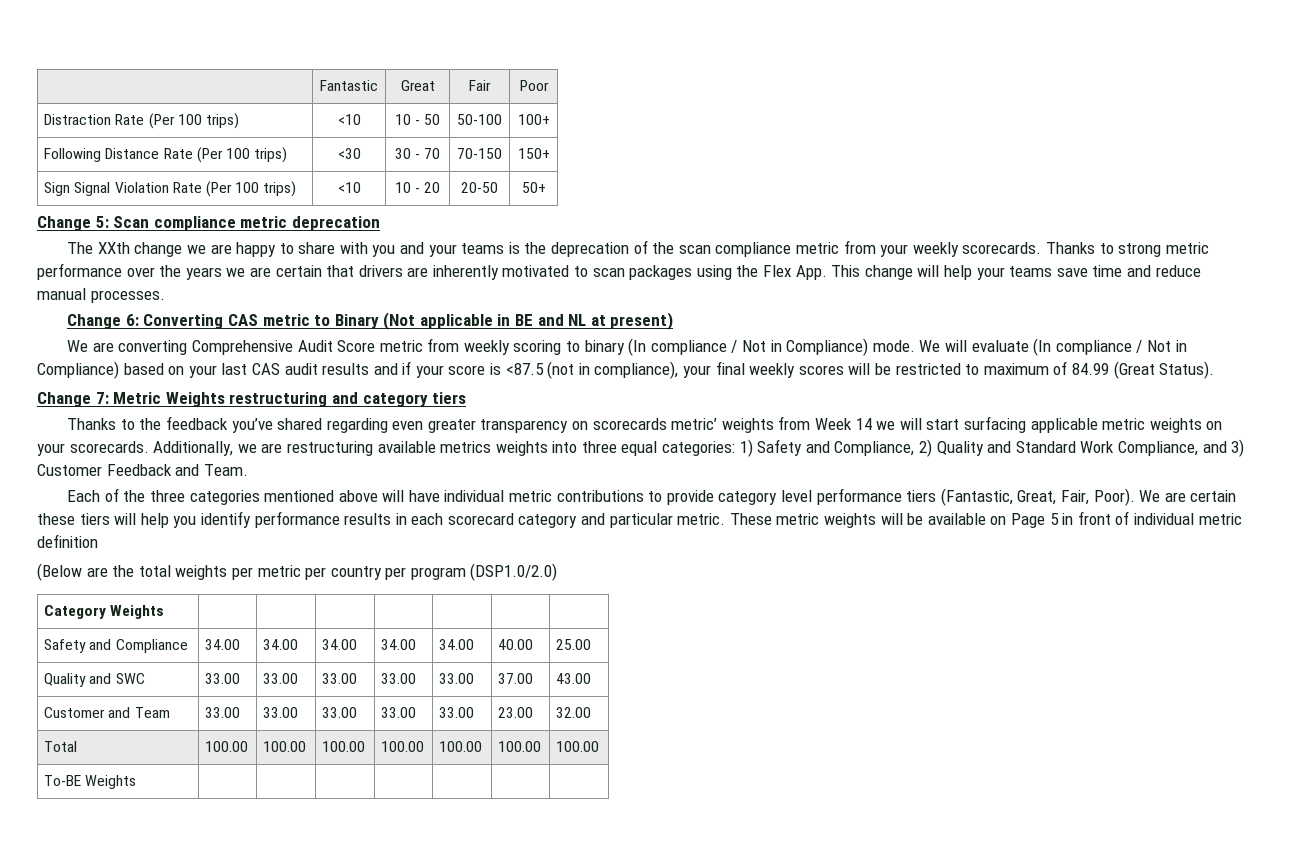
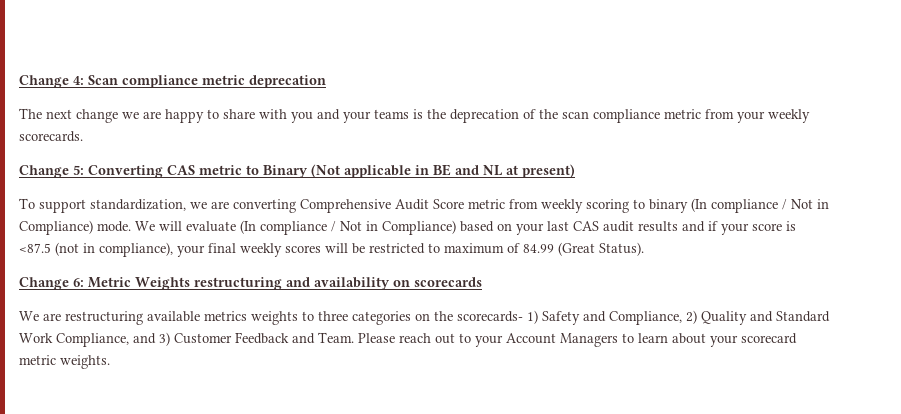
[320,80,378,91] [400,80,435,91] [469,80,491,91] [519,80,549,91] [44,113,240,129] [337,114,361,125] [394,114,441,125] [457,114,502,125] [517,114,550,125] [44,147,288,163] [337,148,361,159] [394,148,441,159] [457,148,502,159] [517,148,550,159] [44,181,297,197] [337,182,361,193] [394,182,441,193] [461,182,498,193] [521,182,546,193] [37,216,109,231] | Fantastic | Great | Fair | Poor // Distraction Rate (Per 100 trips) | <10 | 10 - 50 | 50-100 | 100+ // Following Distance Rate (Per 100 trips) | <30 | 30 - 70 | 70-150 | 150+ // Sign Signal Violation Rate (Per 100 trips) | <10 | 10 - 20 | 20-50 | 50+ // Change 5: -> [19,75,84,88] Change 4:
[97,242,130,254] XXth -> [46,109,72,119] next
[1045,242,1209,257] [37,263,1201,280] [37,288,165,303] [67,314,139,329] Thanks to strong metric performance over the years we are certain that drivers are inherently motivated to scan packages using the Flex App. This change will help your teams save time and reduce manual processes. // Change 6: -> [19,165,84,178] // Change 5:
[67,340,89,352] We -> [19,198,207,213] To support standardization, we
[95,392,109,404] 7: -> [73,278,84,287] 6:
[362,392,467,407] [67,416,1223,433] [37,441,257,456] category tiers // Thanks to the feedback you’ve shared regarding even greater transparency on scorecards metric’ weights from Week 14 we will start surfacing applicable metric weights on your scorecards. Additionally, we -> [314,277,482,290] [19,311,39,321] availability on scorecards // We
[552,441,736,456] into three equal categories: -> [302,311,523,325] to three categories on the scorecards-
[67,488,1237,506] [37,511,1242,528] [37,534,98,548] [37,563,558,581] [44,605,165,619] [44,639,188,653] [205,639,241,650] [263,639,299,650] [322,639,358,650] [381,639,417,650] [439,639,475,650] [498,639,534,650] [556,639,592,650] [44,673,145,687] [205,673,241,684] [263,673,299,684] [322,673,358,684] [381,673,417,684] [439,673,475,684] [498,673,534,684] [556,673,592,684] [44,707,170,718] [205,707,241,718] [263,707,299,718] [322,707,358,718] [381,707,417,718] [439,707,475,718] [498,707,534,718] [556,707,592,718] [44,741,78,752] [205,741,249,752] [263,741,307,752] [322,741,366,752] [381,741,425,752] [439,741,483,752] [498,741,542,752] [556,741,600,752] [44,775,137,789] // Each of the three categories mentioned above will have individual metric contributions to provide category level performance tiers (Fantastic, Great, Fair, Poor). We are certain these tiers will help you identify performance results in each scorecard category and particular metric. These metric weights will be available on Page 5 in front of individual metric definition // (Below are the total weights per metric per country per program (DSP1.0/2.0) // Category Weights | | | | | | | // Safety and Compliance | 34.00 | 34.00 | 34.00 | 34.00 | 34.00 | 40.00 | 25.00 // Quality and SWC | 33.00 | 33.00 | 33.00 | 33.00 | 33.00 | 37.00 | 43.00 // Customer and Team | 33.00 | 33.00 | 33.00 | 33.00 | 33.00 | 23.00 | 32.00 // Total | 100.00 | 100.00 | 100.00 | 100.00 | 100.00 | 100.00 | 100.00 // To-BE Weights | | | | | | | -> [358,333,797,347] [19,355,110,369] Please reach out to your Account Managers to learn about your scorecard metric weights.

